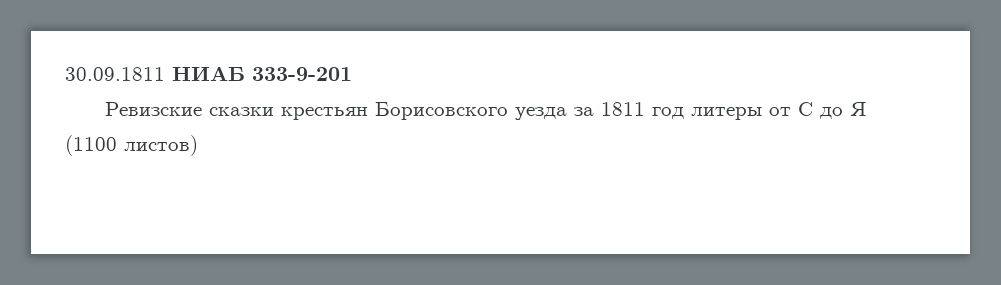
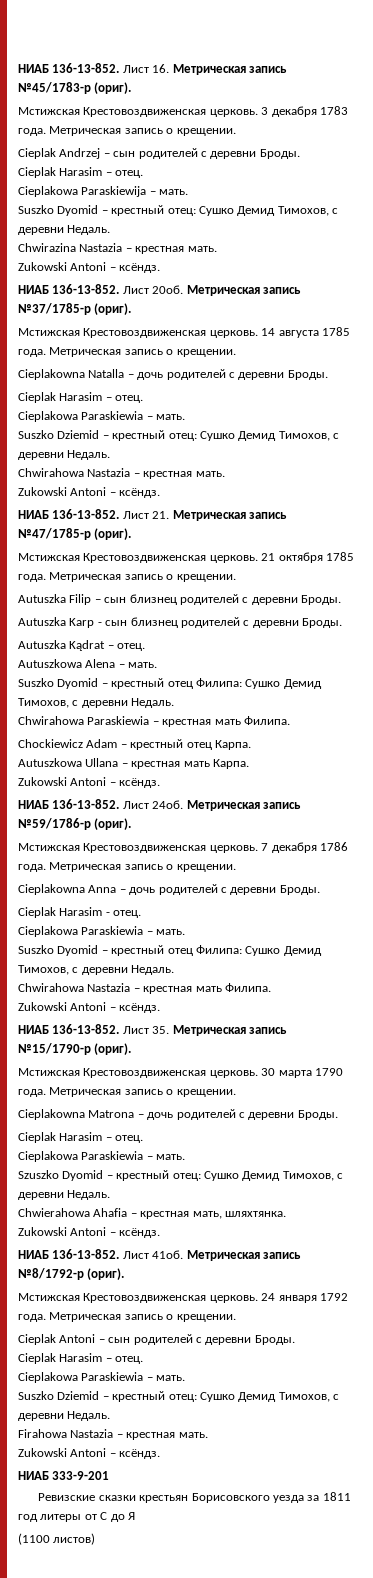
[65,67,165,81] 30.09.1811 -> [18,63,287,75] [18,82,132,94] [18,106,348,117] [18,126,236,136] [18,148,300,159] [18,167,144,178] [18,186,189,197] [18,205,338,216] [18,225,111,235] [18,243,217,254] [18,262,161,273] [18,284,301,296] [18,303,132,315] [18,327,350,338] [18,347,236,357] [18,369,328,380] [18,392,144,403] [18,411,186,422] [18,430,339,441] [18,450,111,460] [18,468,225,479] [18,487,161,498] [18,509,287,521] [18,528,132,540] [18,552,354,563] [18,572,236,582] [18,594,341,605] [18,617,342,628] [18,640,146,651] [18,659,158,668] [18,678,322,689] [18,698,175,708] [18,716,290,727] [18,739,251,750] [18,758,249,769] [18,777,161,788] [18,799,301,811] [18,818,132,830] [18,842,348,853] [18,862,236,872] [18,884,320,895] [18,907,142,918] [18,926,186,937] [18,945,322,956] [18,965,175,975] [18,983,271,994] [18,1002,161,1013] [18,1024,287,1036] [18,1043,132,1055] [18,1068,343,1078] [18,1087,236,1097] [18,1109,338,1120] [18,1132,144,1143] [18,1151,186,1162] [18,1170,343,1181] [18,1190,111,1200] [18,1208,286,1219] [18,1227,161,1238] [18,1249,301,1261] [18,1268,125,1280] [18,1293,348,1303] [18,1312,236,1322] [18,1334,295,1345] [18,1353,144,1364] [18,1372,186,1383] [18,1391,339,1402] [18,1411,111,1421] [18,1429,208,1440] [18,1448,161,1459] НИАБ 136-13-852. Лист 16. Метрическая запись №45/1783-р (ориг). // Мстижская Крестовоздвиженская церковь. 3 декабря 1783 года. Метрическая запись о крещении. // Cieplak Andrzej – сын родителей с деревни Броды. // Cieplak Harasim – отец. // Cieplakowa Paraskiewija – мать. // Suszko Dyomid – крестный отец: Сушко Демид Тимохов, с деревни Недаль. // Chwirazina Nastazia – крестная мать. // Zukowski Antoni – ксёндз. // НИАБ 136-13-852. Лист 20об. Метрическая запись №37/1785-р (ориг). // Мстижская Крестовоздвиженская церковь. 14 августа 1785 года. Метрическая запись о крещении. // Cieplakowna Natalla – дочь родителей с деревни Броды. // Cieplak Harasim – отец. // Cieplakowa Paraskiewia – мать. // Suszko Dziemid – крестный отец: Сушко Демид Тимохов, с деревни Недаль. // Chwirahowa Nastazia – крестная мать. // Zukowski Antoni – ксёндз. // НИАБ 136-13-852. Лист 21. Метрическая запись №47/1785-р (ориг). // Мстижская Крестовоздвиженская церковь. 21 октября 1785 года. Метрическая запись о крещении. // Autuszka Filip – сын близнец родителей с деревни Броды. // Autuszka Karp - сын близнец родителей с деревни Броды. // Autuszka Kądrat – отец. // Autuszkowa Alena – мать. // Suszko Dyomid – крестный отец Филипа: Сушко Демид Тимохов, с деревни Недаль. // Chwirahowa Paraskiewia – крестная мать Филипа. // Chockiewicz Adam – крестный отец Карпа. // Autuszkowa Ullana – крестная мать Карпа. // Zukowski Antoni – ксёндз. // НИАБ 136-13-852. Лист 24об. Метрическая запись №59/1786-р (ориг). // Мстижская Крестовоздвиженская церковь. 7 декабря 1786 года. Метрическая запись о крещении. // Cieplakowna Anna – дочь родителей с деревни Броды. // Cieplak Harasim - отец. // Cieplakowa Paraskiewia – мать. // Suszko Dyomid – крестный отец Филипа: Сушко Демид Тимохов, с деревни Недаль. // Chwirahowa Nastazia – крестная мать Филипа. // Zukowski Antoni – ксёндз. // НИАБ 136-13-852. Лист 35. Метрическая запись №15/1790-р (ориг). // Мстижская Крестовоздвиженская церковь. 30 марта 1790 года. Метрическая запись о крещении. // Cieplakowna Matrona – дочь родителей с деревни Броды. // Cieplak Harasim – отец. // Cieplakowa Paraskiewia – мать. // Szuszko Dyomid – крестный отец: Сушко Демид Тимохов, с деревни Недаль. // Chwierahowa Ahafia – крестная мать, шляхтянка. // Zukowski Antoni – ксёндз. // НИАБ 136-13-852. Лист 41об. Метрическая запись №8/1792-р (ориг). // Мстижская Крестовоздвиженская церковь. 24 января 1792 года. Метрическая запись о крещении. // Cieplak Antoni – сын родителей с деревни Броды. // Cieplak Harasim – отец. // Cieplakowa Paraskiewia – мать. // Suszko Dziemid – крестный отец: Сушко Демид Тимохов, с деревни Недаль. // Firahowa Nastazia – крестная мать. // Zukowski Antoni – ксёндз. //

